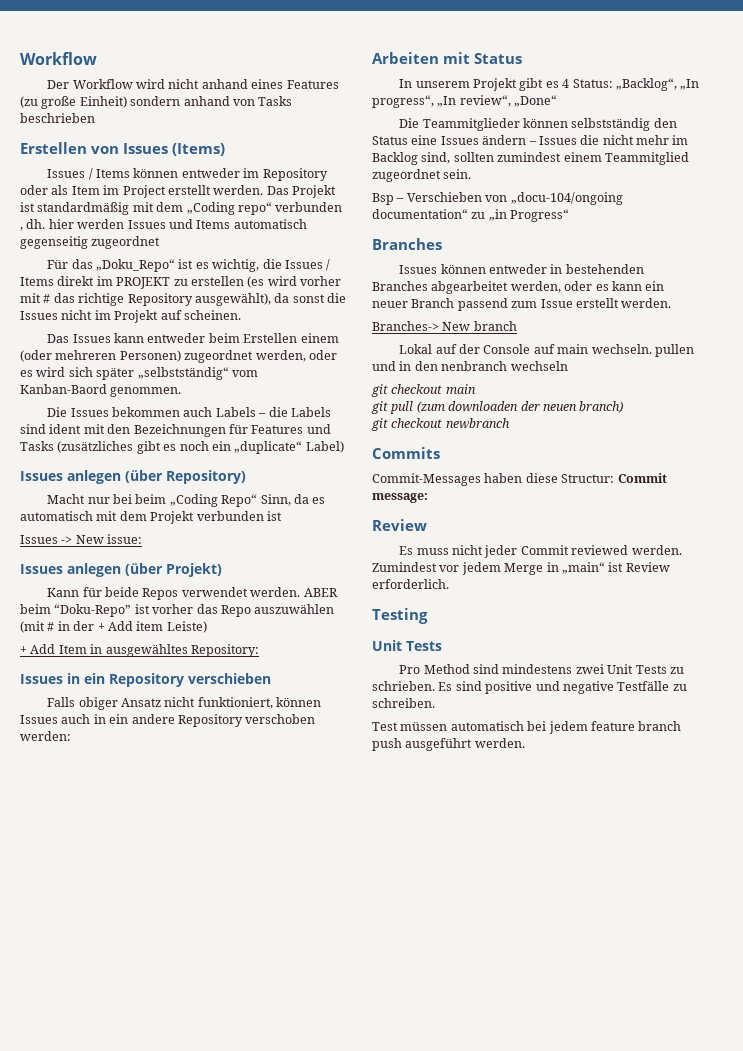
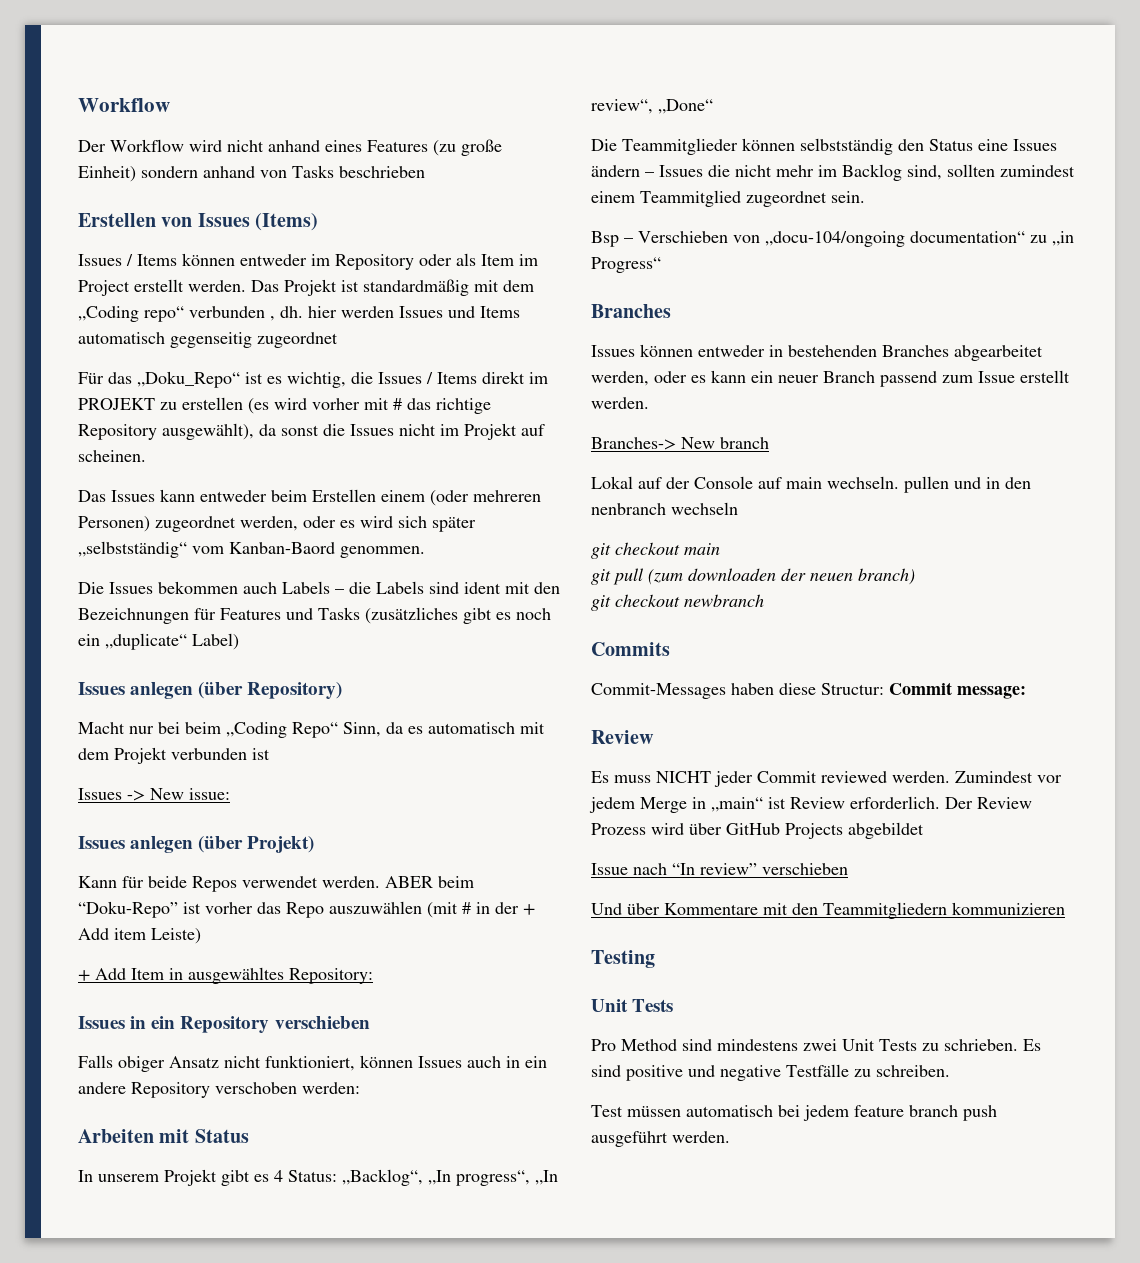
[452,545,484,555] nicht -> [656,771,711,783] NICHT
(449, 584) none -> [945,797,1032,809] [591,822,924,839] [591,863,848,875] [591,902,1065,919] Der Review Prozess wird über GitHub Projects abgebildet // Issue nach “In review” verschieben // Und über Kommentare mit den Teammitgliedern kommunizieren

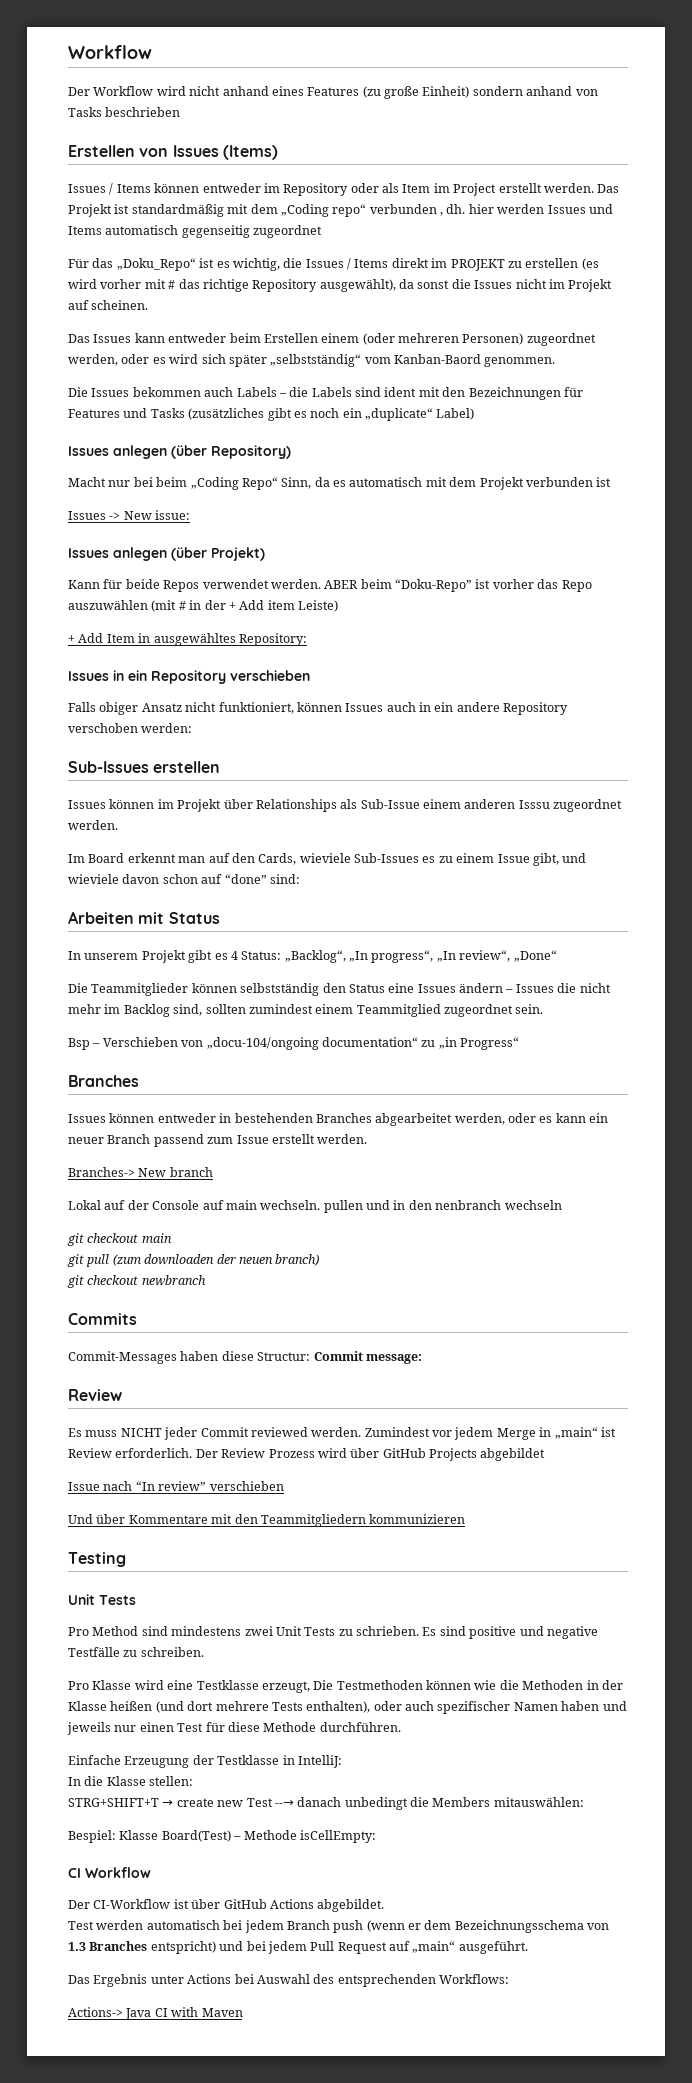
(360, 1088) none -> [68,761,221,773] [68,799,623,812] [68,820,118,830] [68,853,587,866] [68,874,300,884] // Sub-Issues erstellen // Issues können im Projekt über Relationships als Sub-Issue einem anderen Isssu zugeordnet werden. // Im Board erkennt man auf den Cards, wieviele Sub-Issues es zu einem Issue gibt, und wieviele davon schon auf “done” sind:
[591,1105,997,1121] [591,1131,730,1147] Test müssen automatisch bei jedem feature branch push ausgeführt werden. -> [68,1680,623,1693] [68,1701,627,1714] [67,1722,401,1735] [68,1755,342,1768] [68,1776,194,1786] [68,1797,584,1810] [68,1830,376,1843] [68,1867,151,1878] [68,1899,385,1912] [68,1920,610,1933] [68,1941,528,1954] [68,1974,509,1987] [68,2007,243,2020] Pro Klasse wird eine Testklasse erzeugt, Die Testmethoden können wie die Methoden in der Klasse heißen (und dort mehrere Tests enthalten), oder auch spezifischer Namen haben und jeweils nur einen Test für diese Methode durchführen. // Einfache Erzeugung der Testklasse in IntelliJ: // In die Klasse stellen: // STRG+SHIFT+T → create new Test --→ danach unbedingt die Members mitauswählen: // Bespiel: Klasse Board(Test) – Methode isCellEmpty: // CI Workflow // Der CI-Workflow ist über GitHub Actions abgebildet. // Test werden automatisch bei jedem Branch push (wenn er dem Bezeichnungsschema von 1.3 Branches entspricht) und bei jedem Pull Request auf „main“ ausgeführt. // Das Ergebnis unter Actions bei Auswahl des entsprechenden Workflows: // Actions-> Java CI with Maven

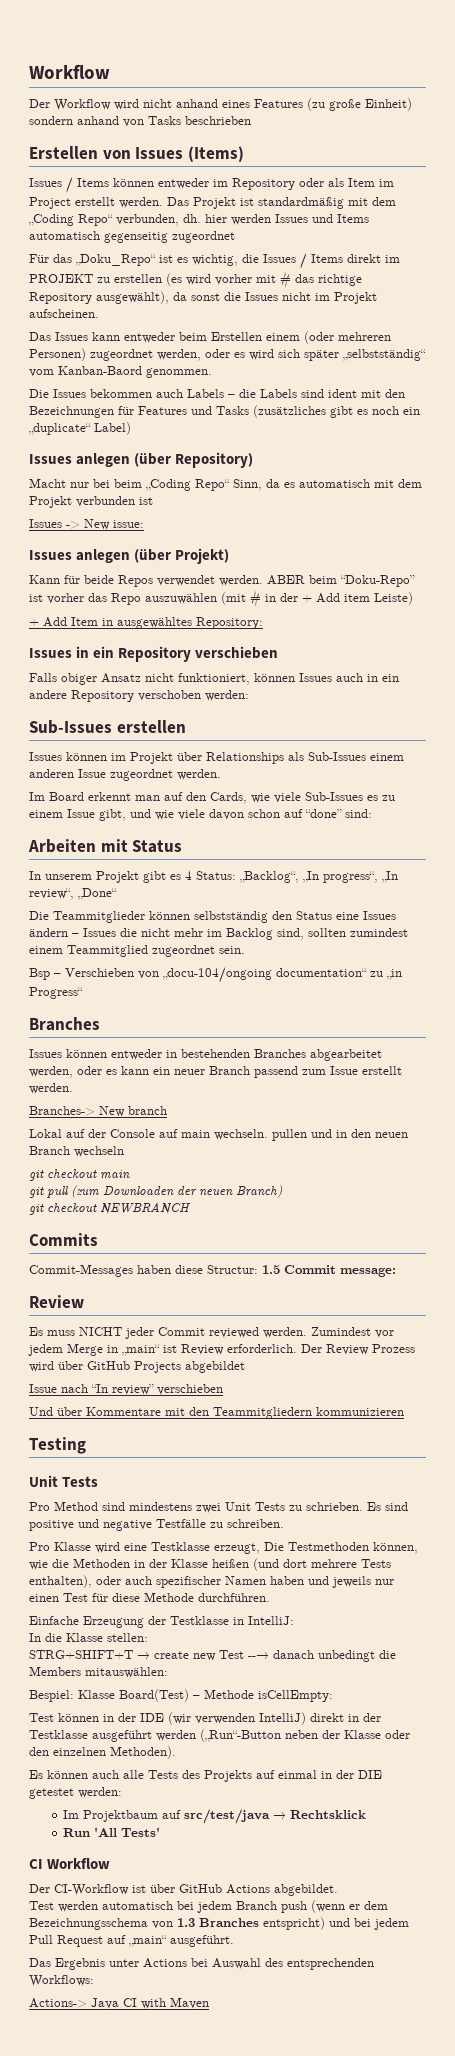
[332,204,443,217] repo“ verbunden , -> [78,214,179,226] Repo“ verbunden,
[68,300,149,310] auf scheinen. -> [29,309,99,318] aufscheinen.
[360,799,420,809] Sub-Issue -> [308,752,366,761] Sub-Issues
[518,800,550,809] Isssu -> [78,769,106,778] Issue
[299,853,351,863] wieviele -> [251,792,301,803] wie viele
[68,874,119,884] wieviele -> [155,809,205,820] wie viele
[435,1200,502,1210] nenbranch -> [375,1132,408,1138] [29,1146,70,1155] neuen Branch
[144,1254,215,1265] downloaden -> [103,1186,174,1196] Downloaden
[275,1254,320,1266] [67,1275,206,1288] branch) // git checkout newbranch -> [236,1185,282,1198] [29,1202,191,1215] Branch) // git checkout NEWBRANCH
(311, 1356) none -> [262,1265,280,1274] 1.5
[426,1680,471,1690] können -> [373,1542,418,1554] können,
(376, 1836) none -> [29,1712,381,1725] [29,1729,410,1742] [29,1746,176,1759] [29,1770,382,1782] [29,1787,122,1799] [63,1809,367,1824] [63,1827,161,1837] // Test können in der IDE (wir verwenden IntelliJ) direkt in der Testklasse ausgeführt werden („Run“-Button neben der Klasse oder den einzelnen Methoden). // Es können auch alle Tests des Projekts auf einmal in der DIE getestet werden: // Im Projektbaum auf src/test/java → Rechtsklick // Run 'All Tests'

